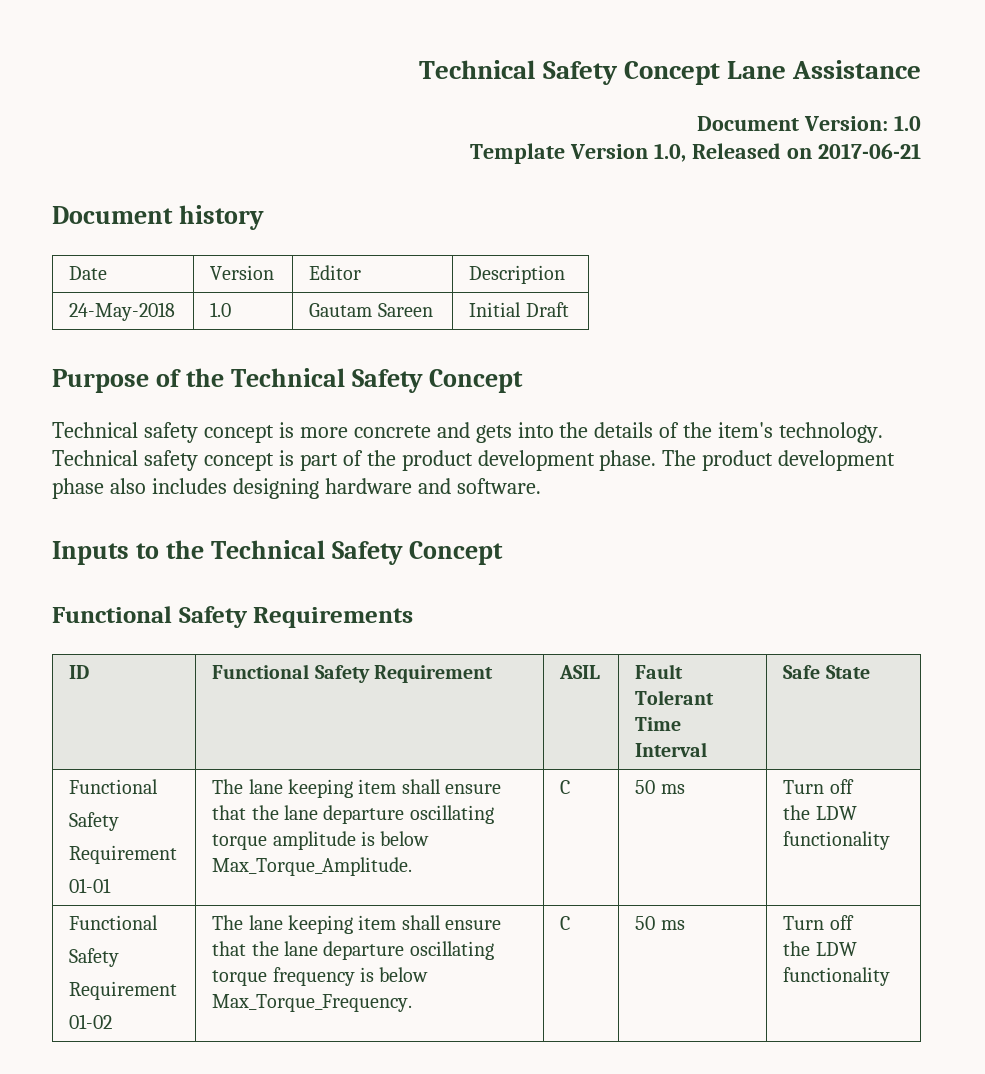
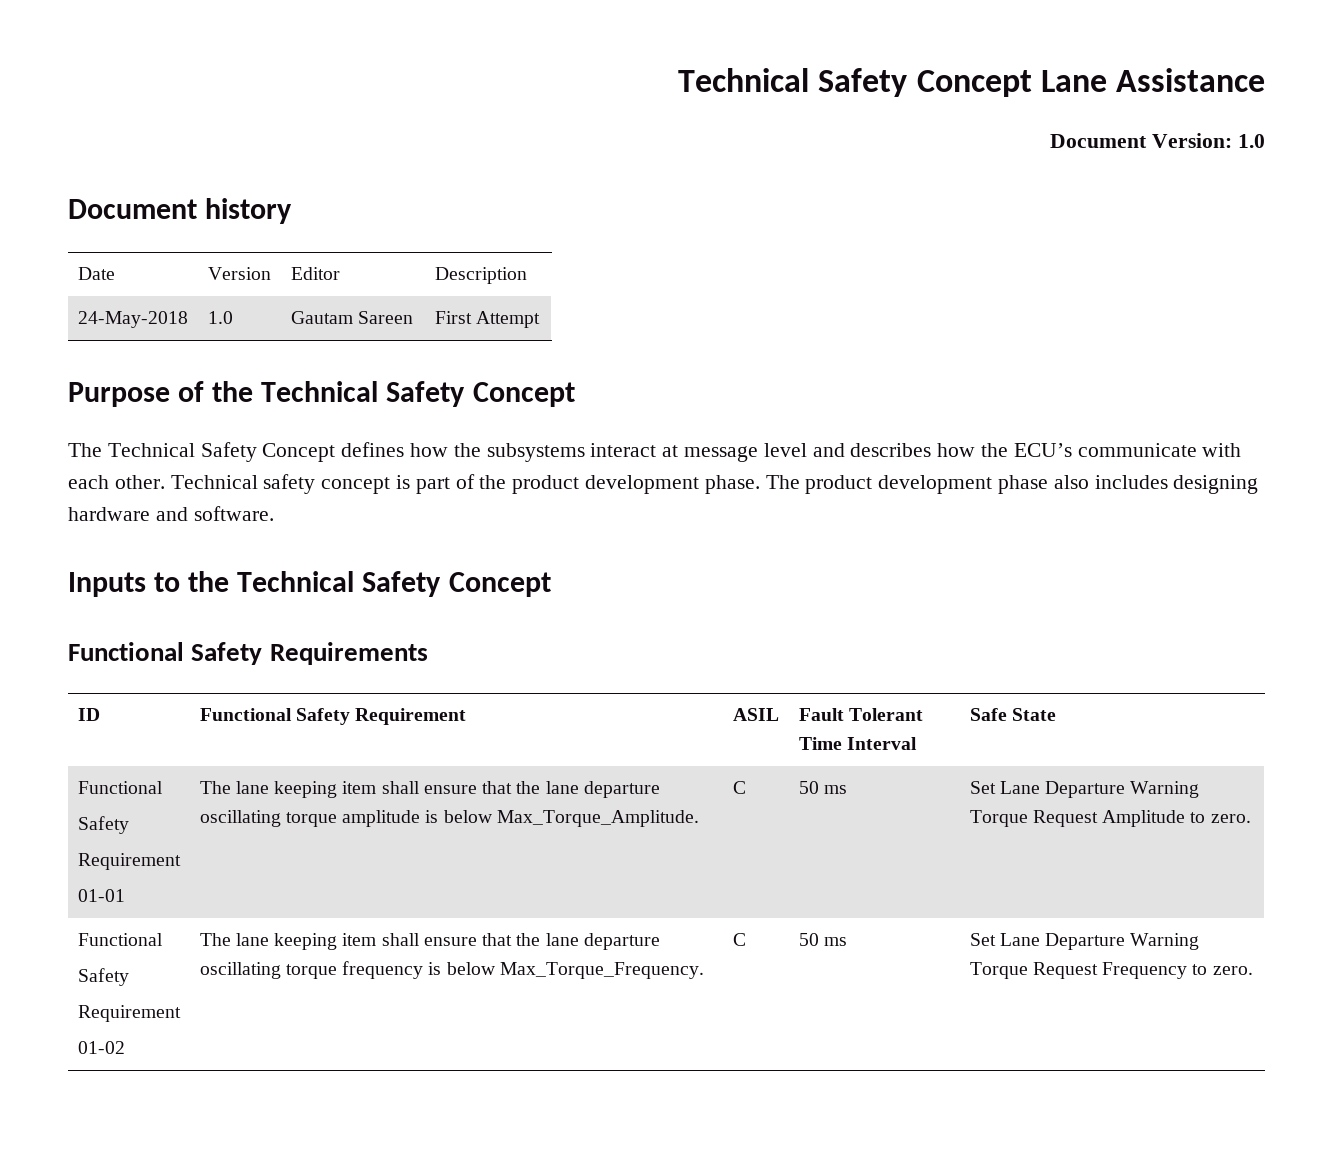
[470,143,922,164] // Template Version 1.0, Released on 2017-06-21 -> (1265, 141) none
[469,302,569,317] Initial Draft -> [434,311,540,328] First Attempt
[52,422,884,443] Technical safety concept is more concrete and gets into the details of the item's technology. -> [68,442,1242,462] [68,475,165,489] The Technical Safety Concept defines how the subsystems interact at message level and describes how the ECU’s communicate with each other.
[783,779,854,794] [783,805,857,820] [783,831,891,850] Turn off // the LDW functionality -> [969,781,1200,798] [969,810,1251,827] Set Lane Departure Warning Torque Request Amplitude to zero.
[783,915,854,930] [783,941,857,956] [783,967,891,986] Turn off // the LDW functionality -> [969,933,1200,950] [969,962,1253,979] Set Lane Departure Warning Torque Request Frequency to zero.

